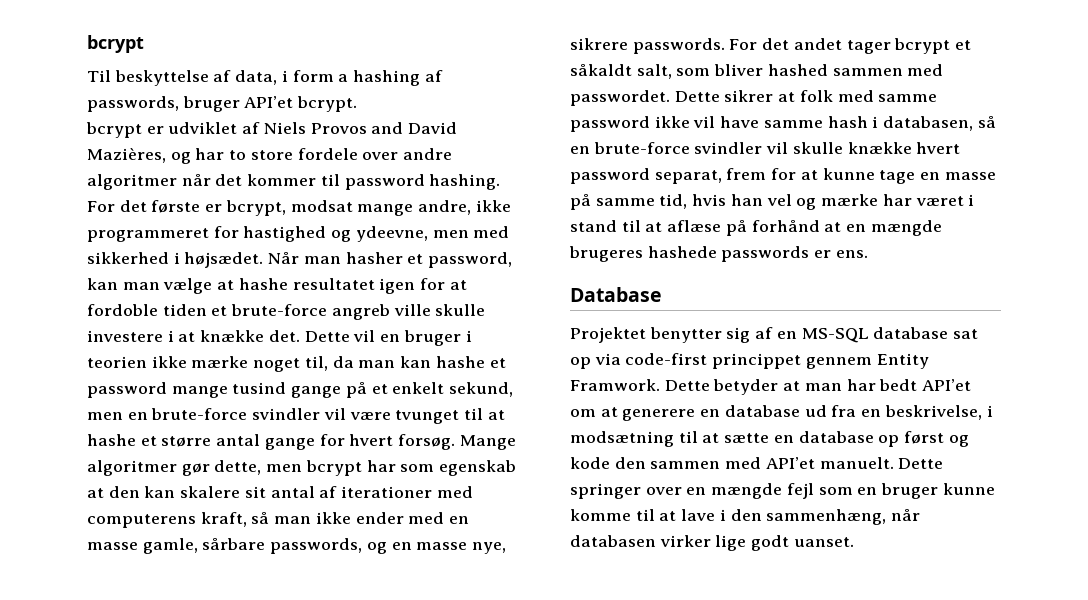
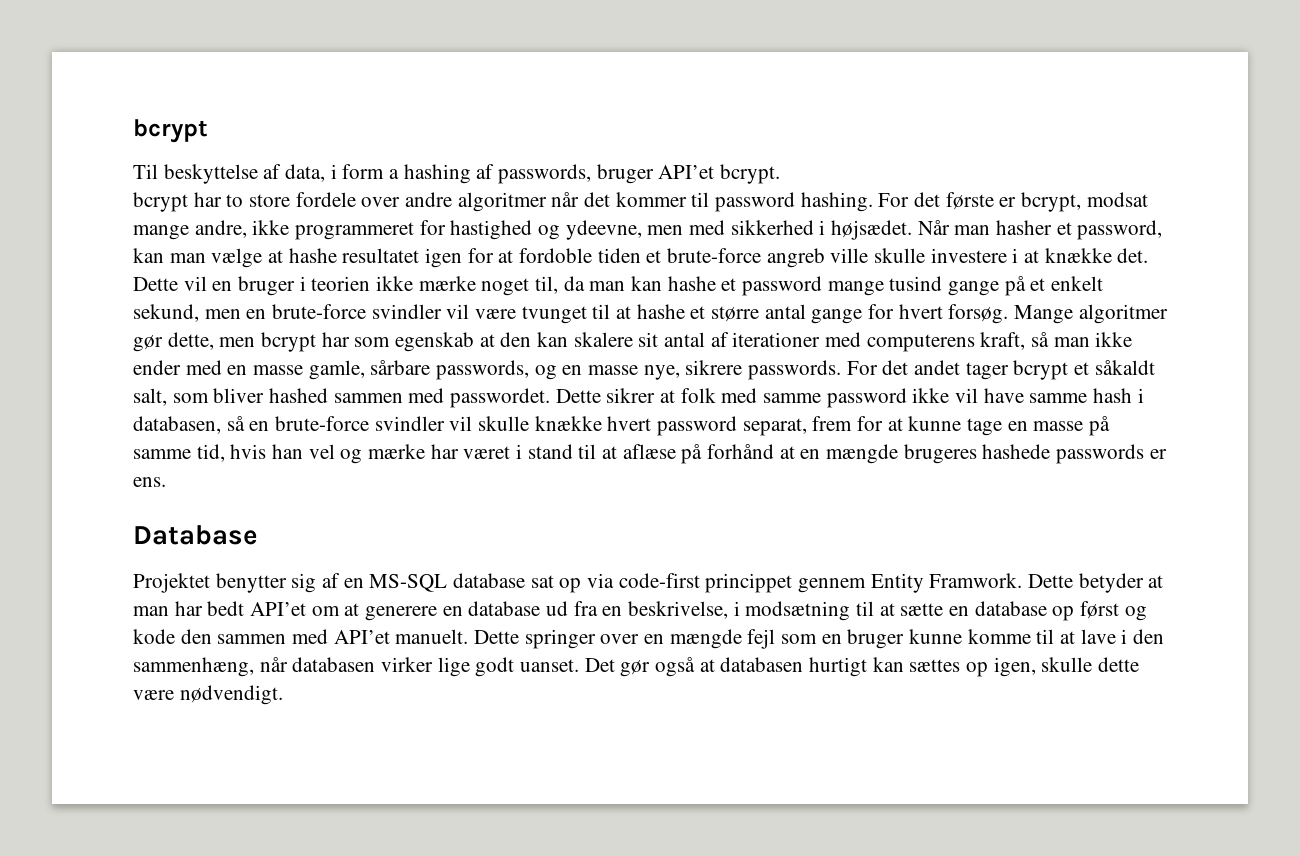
[146,122,458,134] [87,148,191,164] er udviklet af Niels Provos and David Mazières, og -> (188, 202) none
(854, 542) none -> [584,657,1140,677] [133,685,283,705] Det gør også at databasen hurtigt kan sættes op igen, skulle dette være nødvendigt.

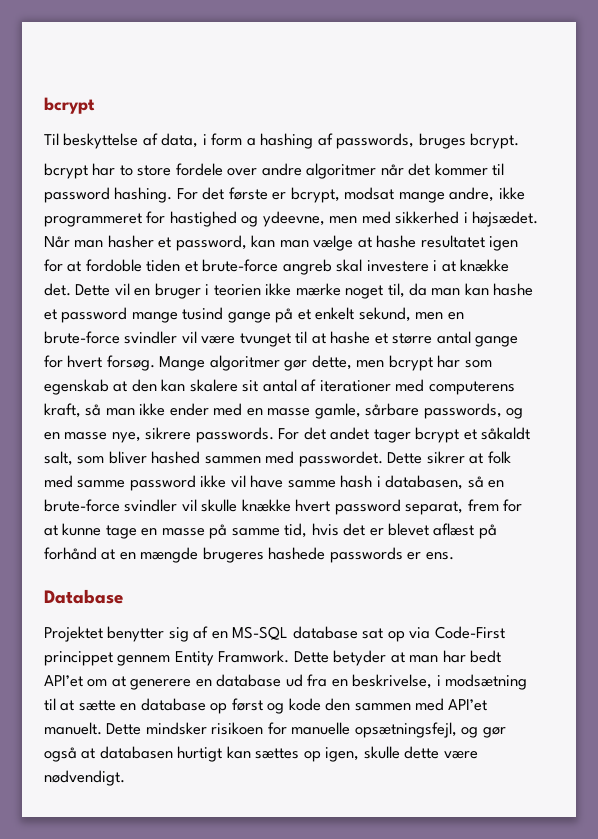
[596,164,715,184] bruger API’et -> [418,133,466,149] bruges
[830,248,926,263] ville skulle -> [336,259,363,272] skal
[272,444,676,464] han vel og mærke har været i stand til at aflæse -> [343,523,475,536] det er blevet aflæst
[618,573,700,588] code-first -> [434,626,505,639] Code-First
[524,629,1165,649] [133,657,615,677] springer over en mængde fejl som en bruger kunne komme til at lave i den sammenhæng, når databasen virker lige godt uanset. Det -> [145,722,479,738] mindsker risikoen for manuelle opsætningsfejl, og

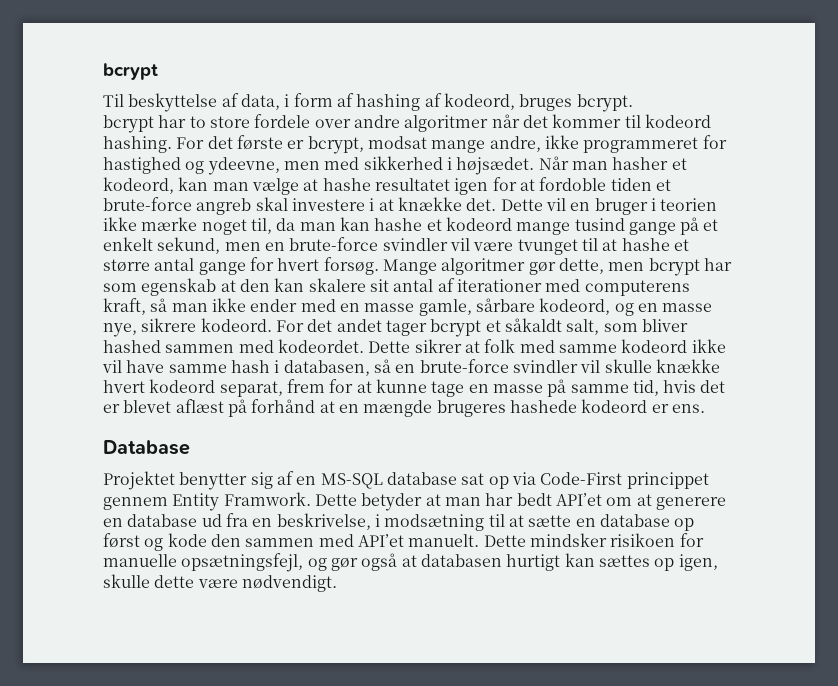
[246,138,256,146] a -> [336,93,354,107] af
[336,133,415,149] passwords, -> [443,93,515,110] kodeord,
[44,187,110,203] password -> [644,114,711,128] kodeord
[175,235,247,251] password, -> [103,177,174,194] kodeord,
[61,307,128,323] password -> [445,217,512,231] kodeord
[423,403,502,419] passwords, -> [539,298,611,315] kodeord,
[195,427,274,443] passwords. -> [200,318,272,332] kodeord.
[298,451,383,467] passwordet. -> [277,339,364,353] kodeordet.
[129,475,196,491] password -> [621,339,688,353] kodeord
[334,499,401,515] password -> [149,379,216,393] kodeord
[329,547,403,563] passwords -> [581,399,648,413] kodeord

